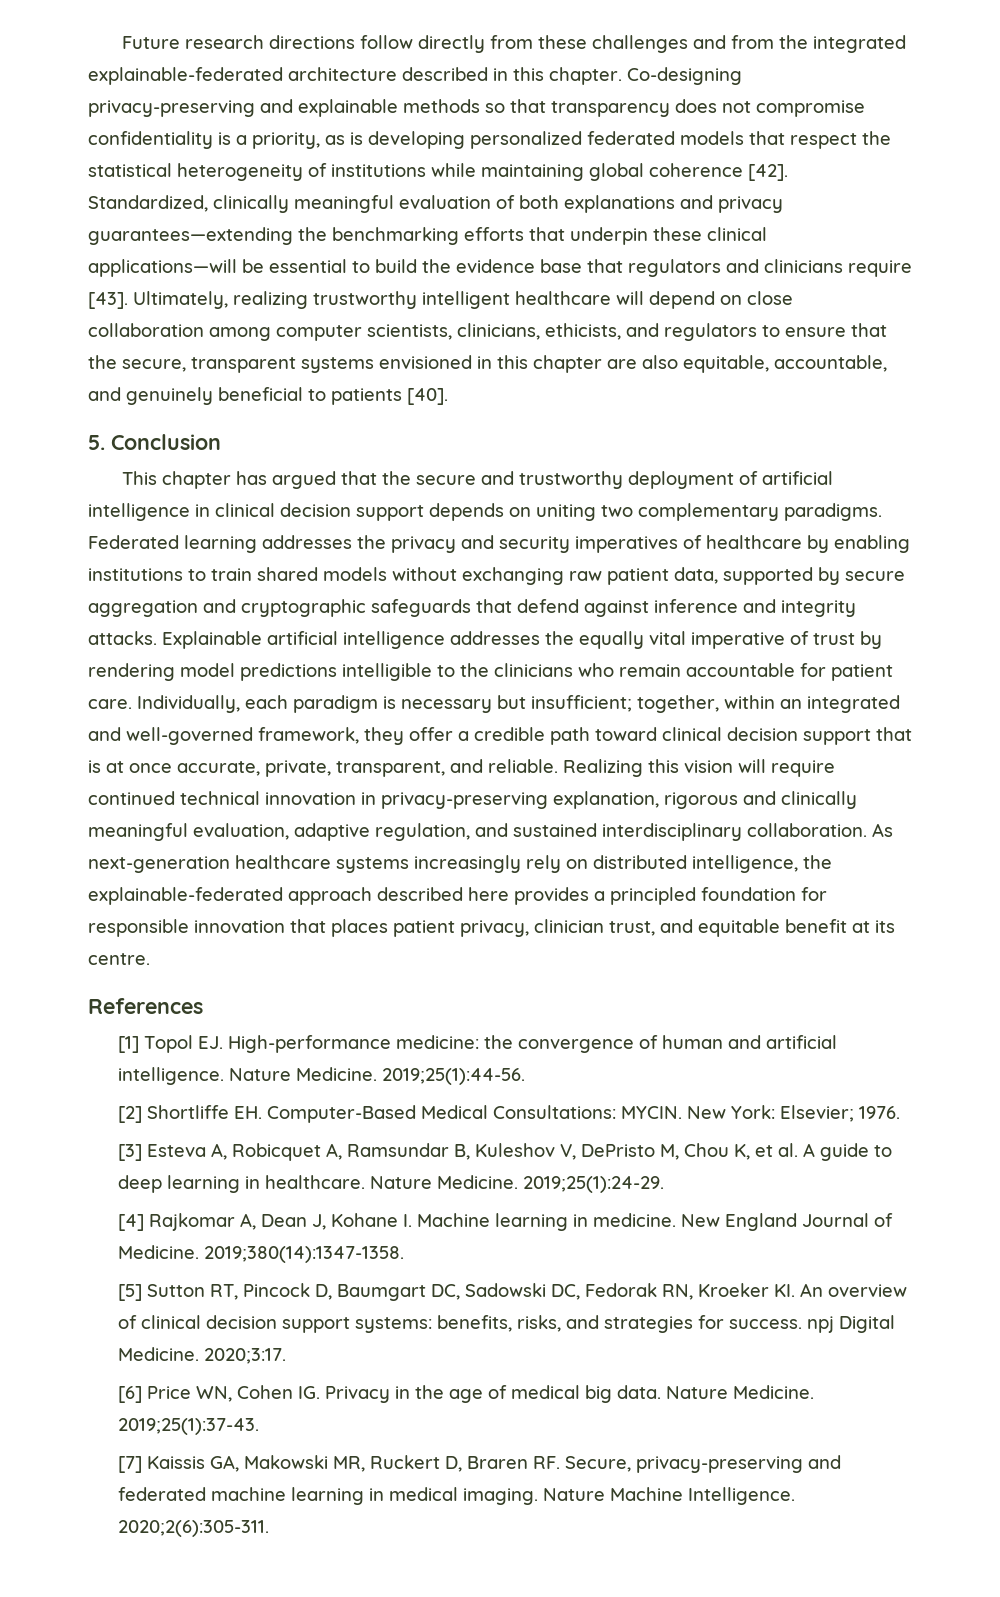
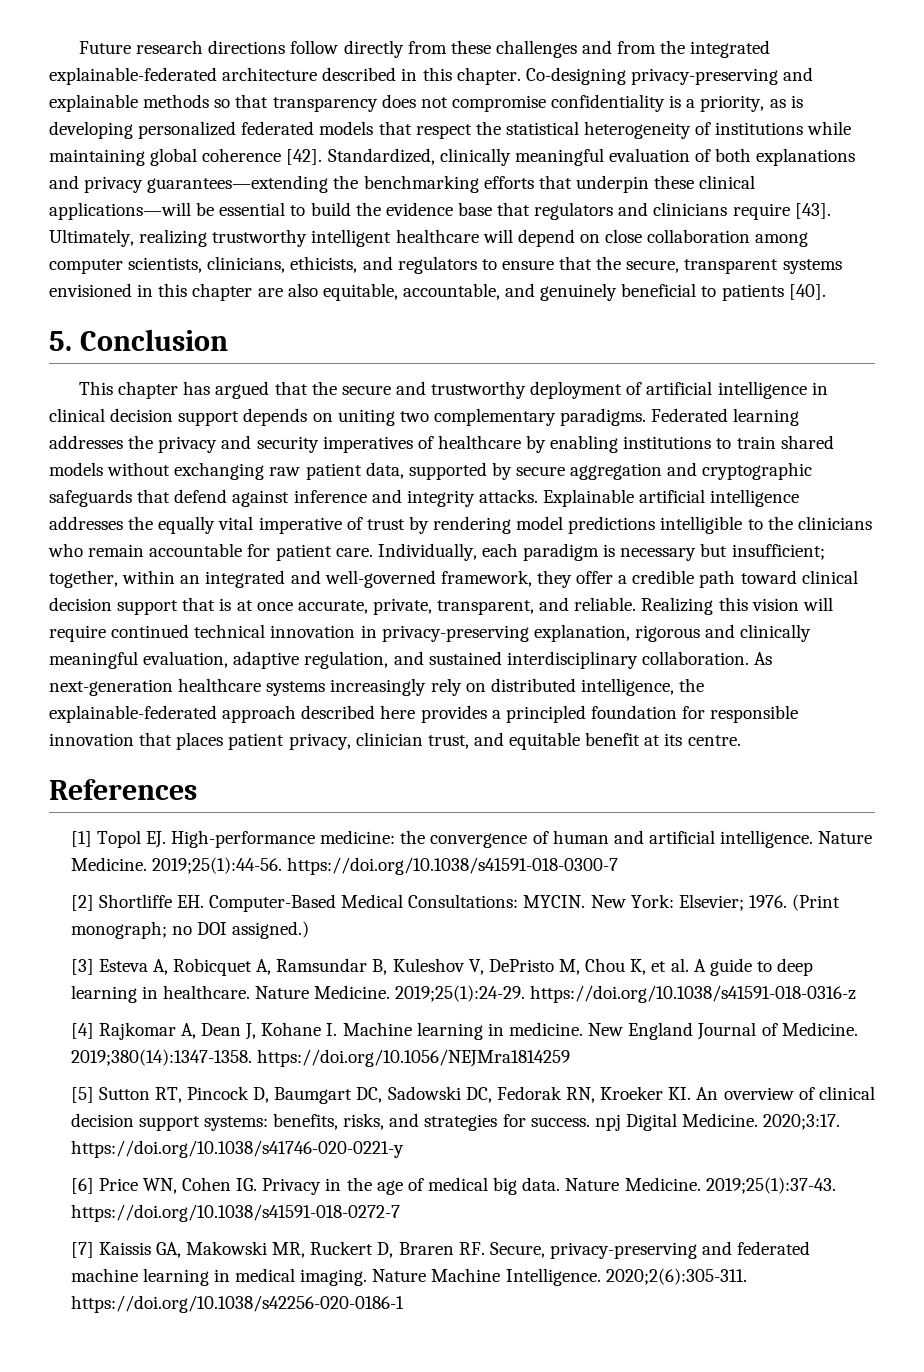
(526, 1076) none -> [286,857,618,875] https://doi.org/10.1038/s41591-018-0300-7
(901, 1112) none -> [792,894,841,911] [70,921,310,939] (Print monograph; no DOI assigned.)
(665, 1184) none -> [530,985,857,1003] https://doi.org/10.1038/s41591-018-0316-z
(405, 1254) none -> [256,1049,570,1067] https://doi.org/10.1056/NEJMra1814259
(287, 1356) none -> [70,1140,404,1158] https://doi.org/10.1038/s41746-020-0221-y
(260, 1426) none -> [70,1204,400,1222] https://doi.org/10.1038/s41591-018-0272-7
(270, 1528) none -> [70,1295,404,1313] https://doi.org/10.1038/s42256-020-0186-1

